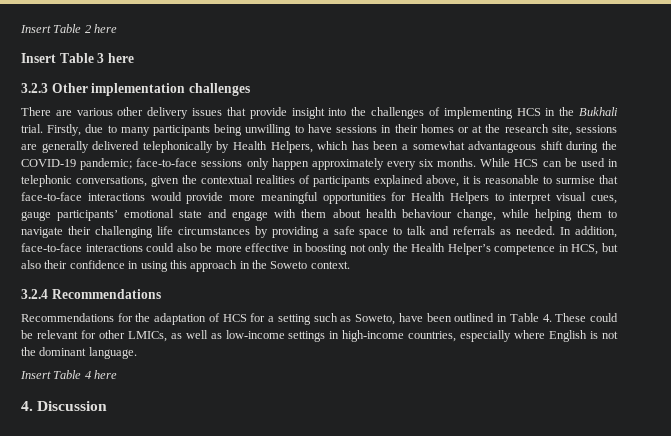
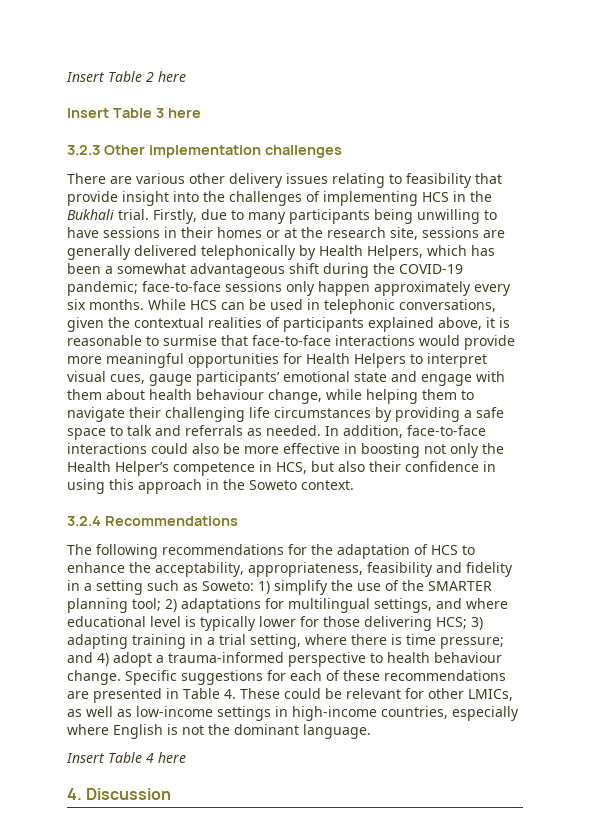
(223, 112) none -> [332,173,472,188] relating to feasibility
[21,313,114,322] Recommendations -> [67,544,284,559] The following recommendations
[250,313,495,325] for a setting such as Soweto, have been outlined -> [462,545,475,555] [67,562,513,577] [67,580,492,595] [67,598,508,613] [67,616,483,631] [67,634,504,649] [67,652,502,667] [67,670,506,685] [67,688,162,703] to enhance the acceptability, appropriateness, feasibility and fidelity in a setting such as Soweto: 1) simplify the use of the SMARTER planning tool; 2) adaptations for multilingual settings, and where educational level is typically lower for those delivering HCS; 3) adapting training in a trial setting, where there is time pressure; and 4) adopt a trauma-informed perspective to health behaviour change. Specific suggestions for each of these recommendations are presented

